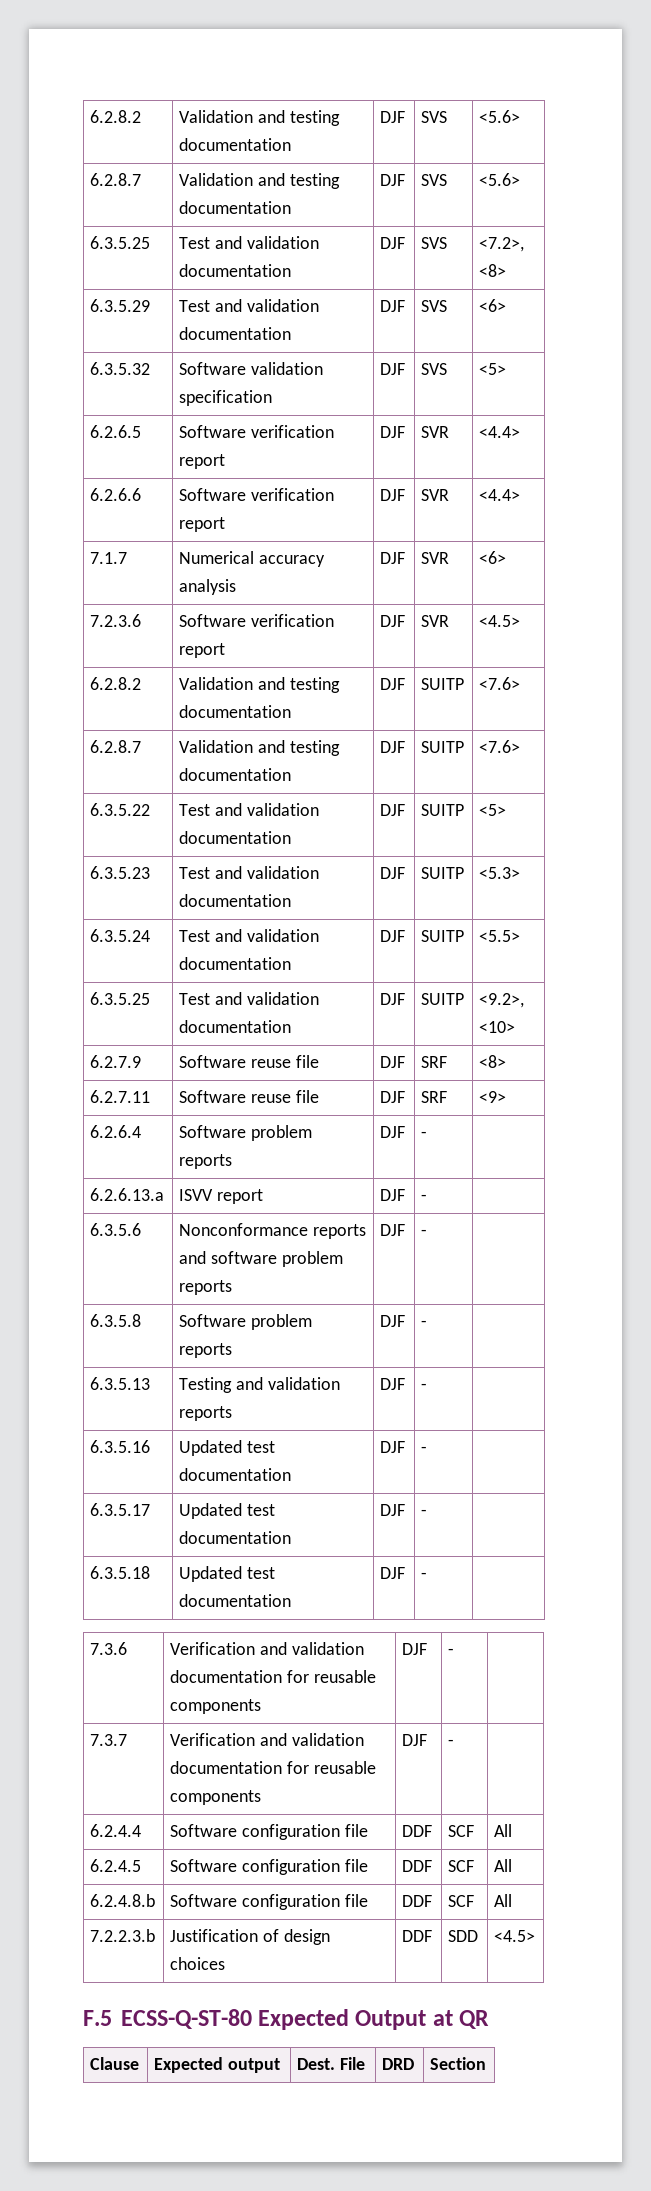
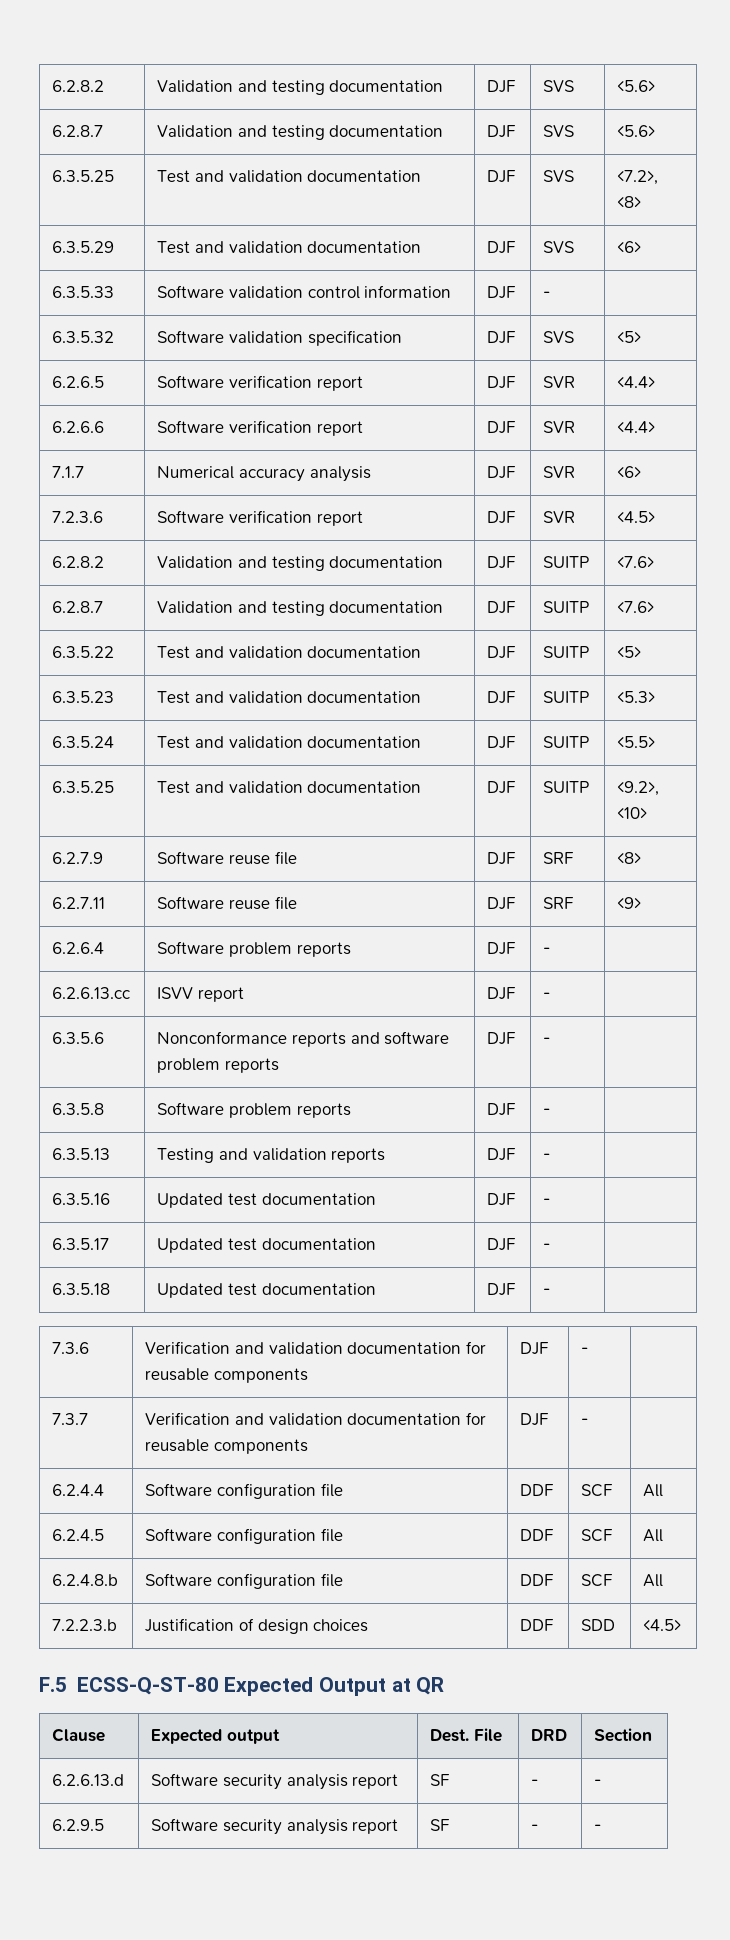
(507, 305) none -> [52,286,115,298] [157,285,452,299] [487,286,516,299] [543,291,551,298] // 6.3.5.33 | Software validation control information | DJF | - |
[90,1188,165,1201] 6.2.6.13.a -> [52,987,131,999] 6.2.6.13.cc
(487, 2063) none -> [52,1774,125,1786] [151,1773,399,1790] [430,1774,450,1786] [531,1779,539,1786] [594,1779,602,1786] [52,1819,105,1831] [151,1818,399,1835] [430,1819,450,1831] [531,1824,539,1831] [594,1824,602,1831] // 6.2.6.13.d | Software security analysis report | SF | - | - // 6.2.9.5 | Software security analysis report | SF | - | -

